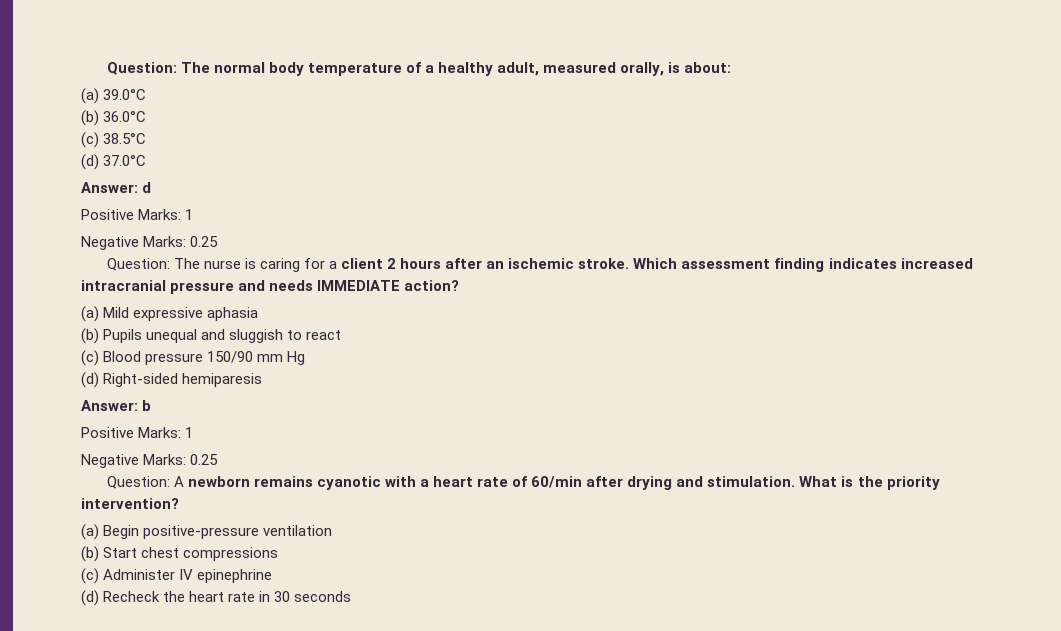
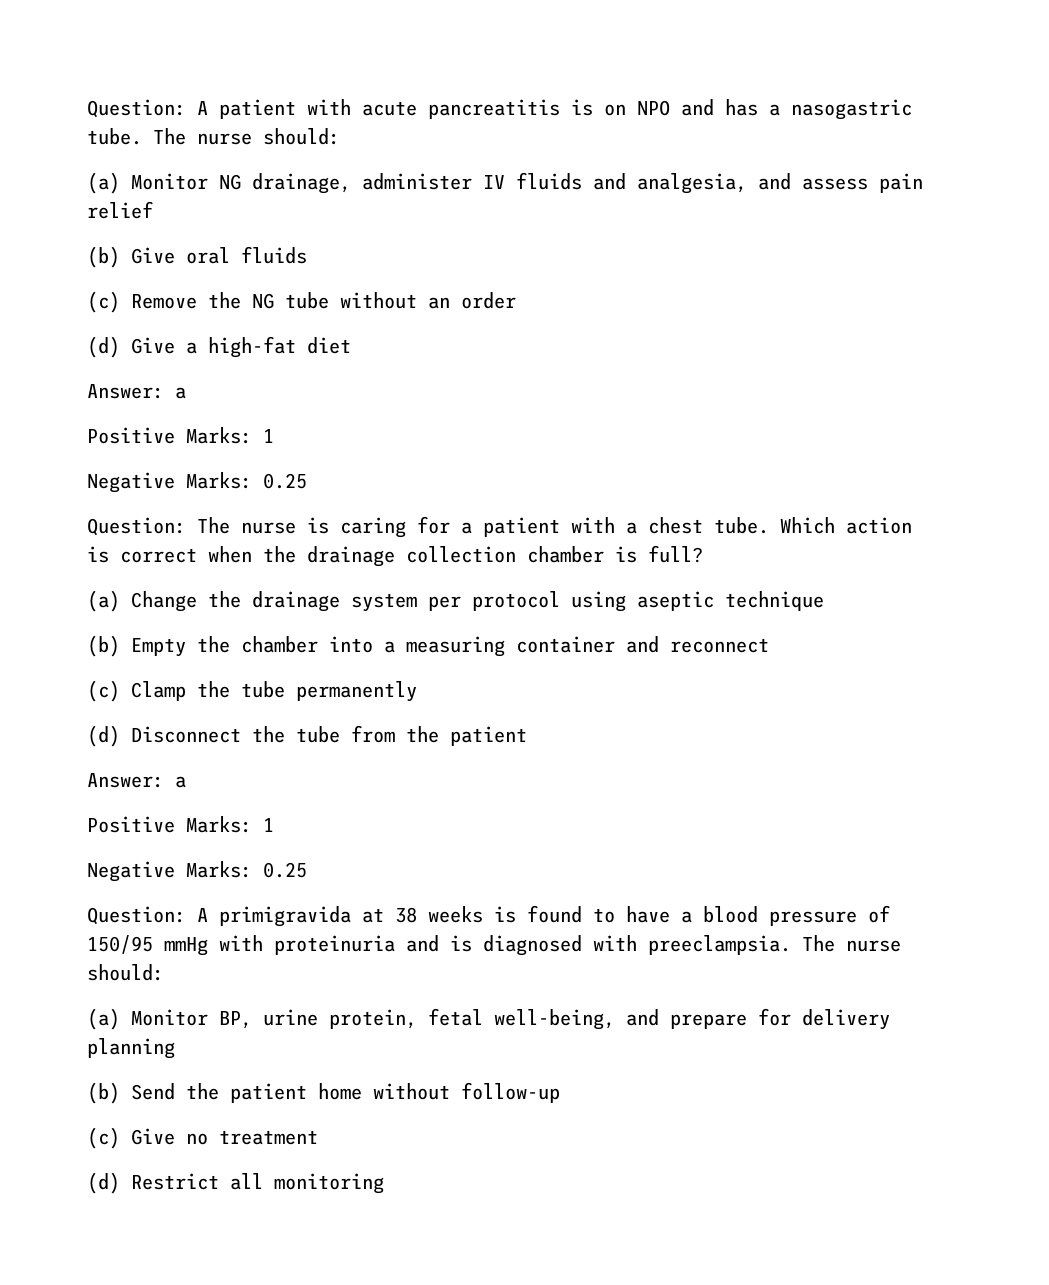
[106,62,732,76] [81,88,147,104] [81,110,147,126] [81,132,147,148] [81,154,147,170] [81,182,152,193] Question: The normal body temperature of a healthy adult, measured orally, is about: // (a) 39.0°C // (b) 36.0°C // (c) 38.5°C // (d) 37.0°C // Answer: d -> [87,99,912,120] [87,128,340,145] [87,172,923,194] [87,201,153,219] [87,246,307,268] [87,291,516,313] [87,336,351,358] [87,384,186,399] Question: A patient with acute pancreatitis is on NPO and has a nasogastric tube. The nurse should: // (a) Monitor NG drainage, administer IV fluids and analgesia, and assess pain relief // (b) Give oral fluids // (c) Remove the NG tube without an order // (d) Give a high-fat diet // Answer: a
[341,258,973,272] [81,280,460,294] [81,306,259,322] [81,328,342,344] [81,350,306,366] [81,372,263,388] [81,400,152,411] client 2 hours after an ischemic stroke. Which assessment finding indicates increased intracranial pressure and needs IMMEDIATE action? // (a) Mild expressive aphasia // (b) Pupils unequal and sluggish to react // (c) Blood pressure 150/90 mm Hg // (d) Right-sided hemiparesis // Answer: b -> [483,517,912,537] [87,545,703,567] [87,590,824,612] [87,635,769,657] [87,680,417,702] [87,725,527,747] [87,773,186,788] patient with a chest tube. Which action is correct when the drainage collection chamber is full? // (a) Change the drainage system per protocol using aseptic technique // (b) Empty the chamber into a measuring container and reconnect // (c) Clamp the tube permanently // (d) Disconnect the tube from the patient // Answer: a
[187,476,940,490] [81,498,179,509] [81,524,333,540] [81,546,279,562] [81,568,273,584] [81,590,352,606] newborn remains cyanotic with a heart rate of 60/min after drying and stimulation. What is the priority intervention? // (a) Begin positive-pressure ventilation // (b) Start chest compressions // (c) Administer IV epinephrine // (d) Recheck the heart rate in 30 seconds -> [219,905,890,927] [87,935,901,956] [87,964,164,981] [87,1008,890,1030] [87,1038,175,1059] [87,1082,560,1104] [87,1127,318,1149] [87,1172,384,1194] primigravida at 38 weeks is found to have a blood pressure of 150/95 mmHg with proteinuria and is diagnosed with preeclampsia. The nurse should: // (a) Monitor BP, urine protein, fetal well-being, and prepare for delivery planning // (b) Send the patient home without follow-up // (c) Give no treatment // (d) Restrict all monitoring

